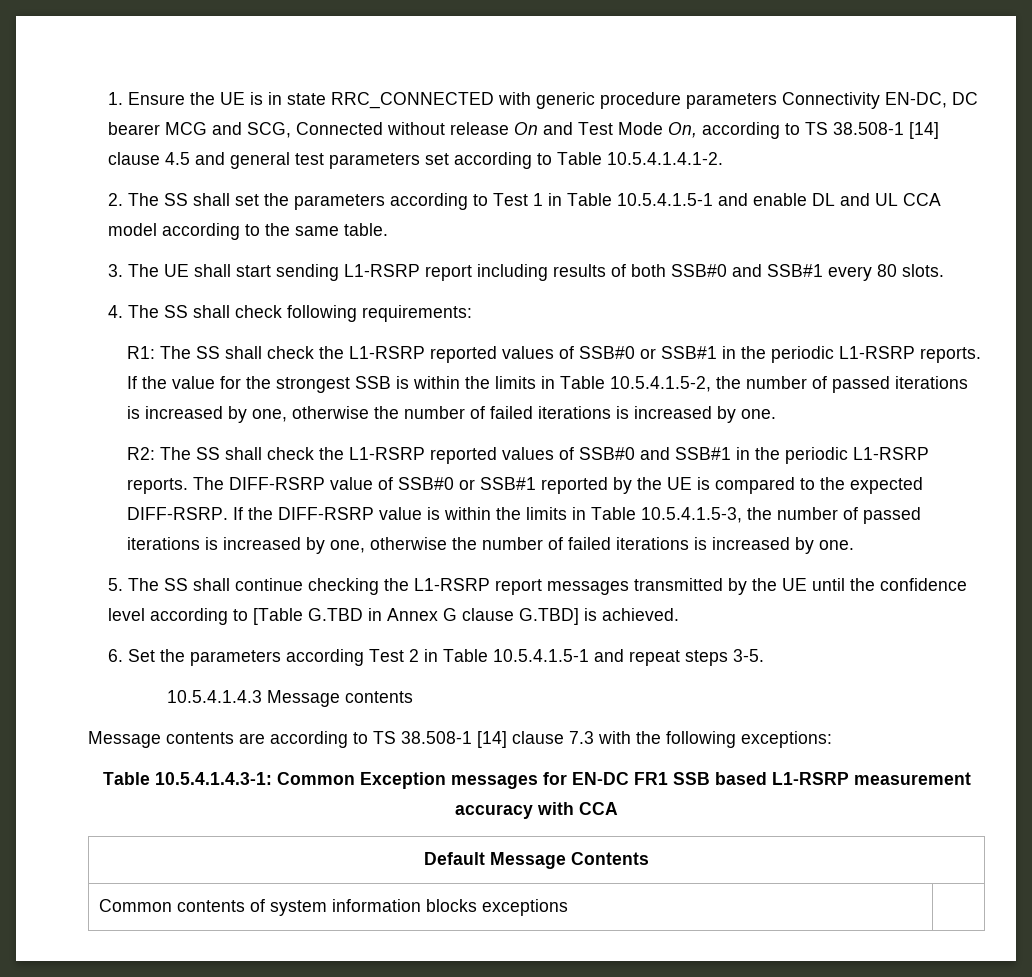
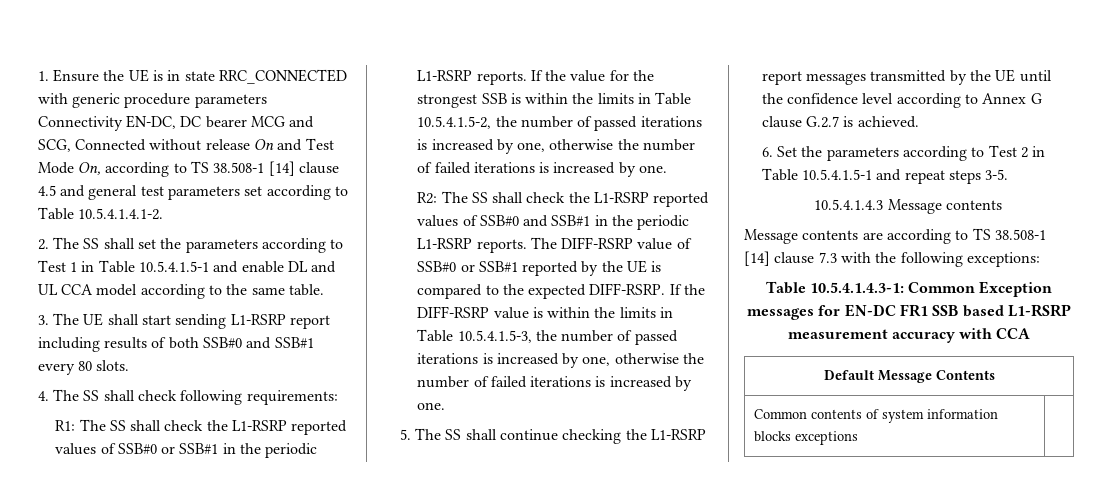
[252,608,382,625] [Table G.TBD in -> (978, 99) none
[518,608,579,625] G.TBD] -> [805,116,839,128] G.2.7
(364, 657) none -> [971,147,985,157] to

